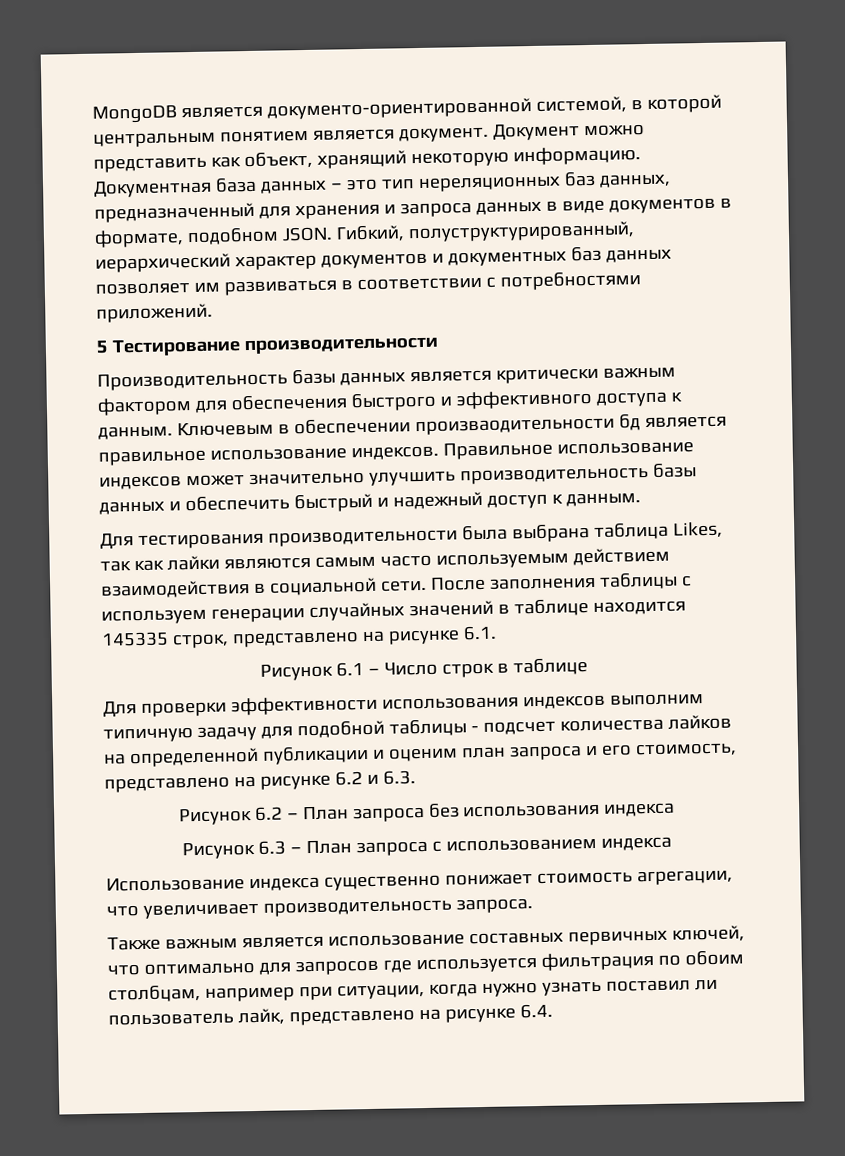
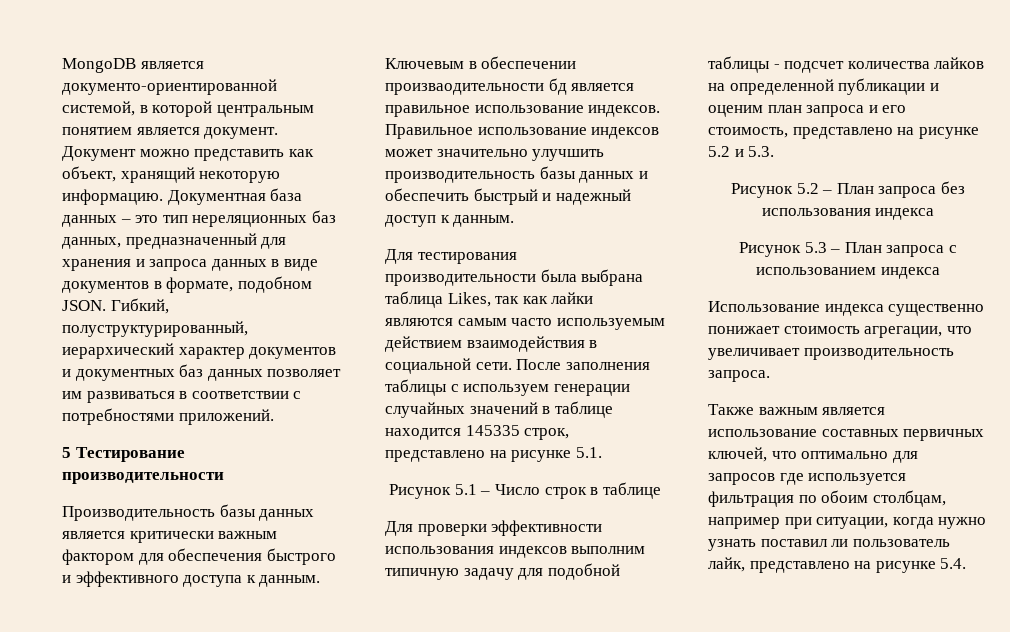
[462,625,497,641] [260,662,365,681] 6.1. // Рисунок 6.1 -> [575,447,602,458] [389,484,477,499] 5.1. // Рисунок 5.1
[334,770,416,786] [178,806,283,826] 6.2 и 6.3. // Рисунок 6.2 -> [708,146,775,157] [731,183,819,198] 5.2 и 5.3. // Рисунок 5.2
[258,840,287,855] 6.3 -> [804,242,827,253] 5.3
[519,1003,553,1019] 6.4. -> [940,558,967,569] 5.4.

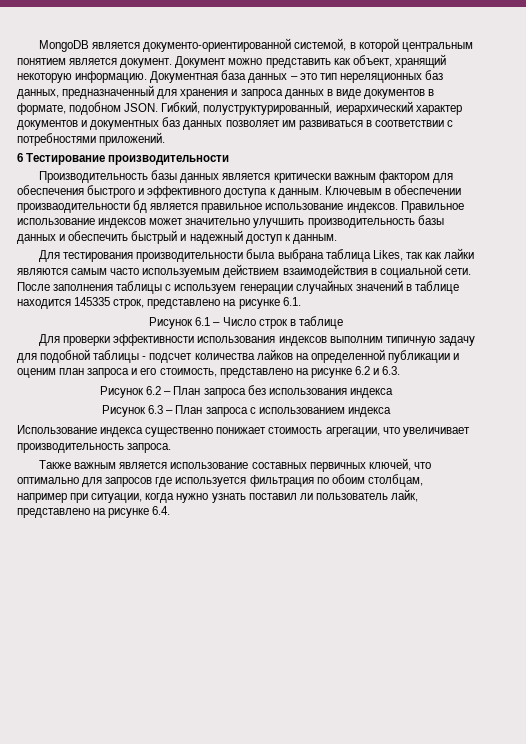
[62,447,71,458] 5 -> [17,153,23,162] 6
[575,447,602,458] [389,484,477,499] 5.1. // Рисунок 5.1 -> [282,297,301,306] [149,317,211,329] 6.1. // Рисунок 6.1
[708,146,775,157] [731,183,819,198] 5.2 и 5.3. // Рисунок 5.2 -> [354,366,401,375] [100,386,162,398] 6.2 и 6.3. // Рисунок 6.2
[804,242,827,253] 5.3 -> [148,405,164,414] 6.3
[940,558,967,569] 5.4. -> [152,506,171,515] 6.4.

